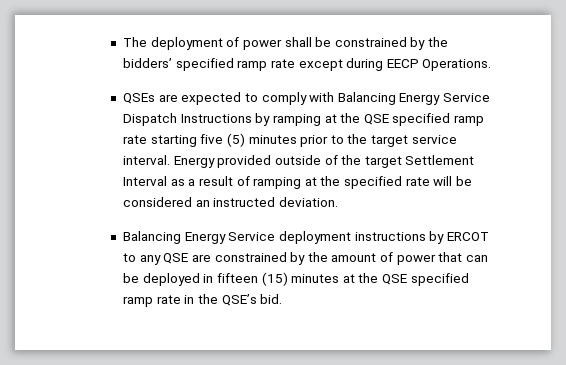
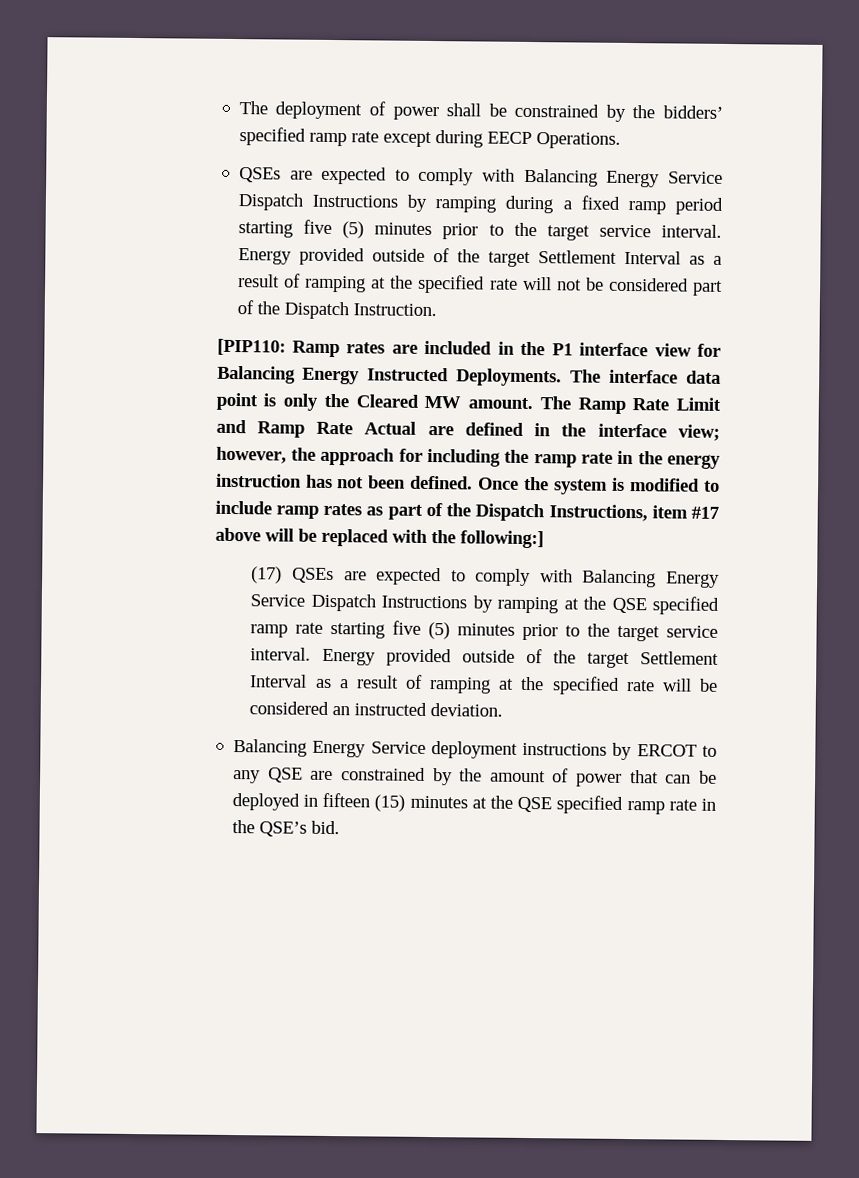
(321, 120) none -> [505,195,724,215] [237,219,722,241] [237,247,722,268] [237,273,724,296] [236,300,437,320] [216,338,721,358] [216,365,721,387] [215,392,721,414] [215,419,720,441] [215,446,721,469] [215,473,720,495] [214,500,719,522] [214,527,544,549] [251,566,720,588] [250,593,559,614] during a fixed ramp period starting five (5) minutes prior to the target service interval. Energy provided outside of the target Settlement Interval as a result of ramping at the specified rate will not be considered part of the Dispatch Instruction. // [PIP110: Ramp rates are included in the P1 interface view for Balancing Energy Instructed Deployments. The interface data point is only the Cleared MW amount. The Ramp Rate Limit and Ramp Rate Actual are defined in the interface view; however, the approach for including the ramp rate in the energy instruction has not been defined. Once the system is modified to include ramp rates as part of the Dispatch Instructions, item #17 above will be replaced with the following:] // (17) QSEs are expected to comply with Balancing Energy Service Dispatch Instructions by ramping

